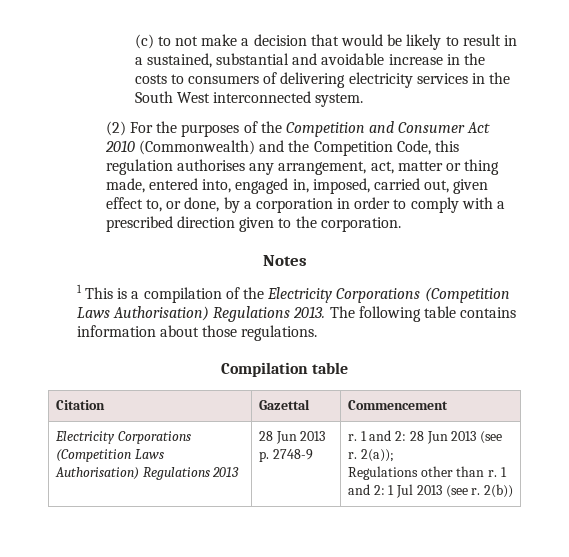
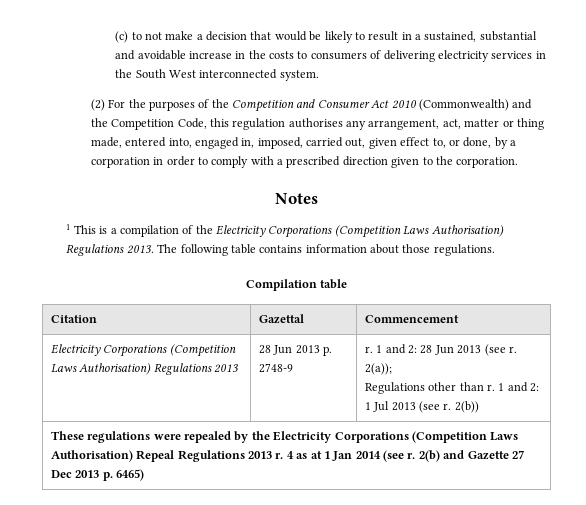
(514, 491) none -> [50,431,519,443] [50,450,524,462] [50,469,145,481] // These regulations were repealed by the Electricity Corporations (Competition Laws Authorisation) Repeal Regulations 2013 r. 4 as at 1 Jan 2014 (see r. 2(b) and Gazette 27 Dec 2013 p. 6465)

